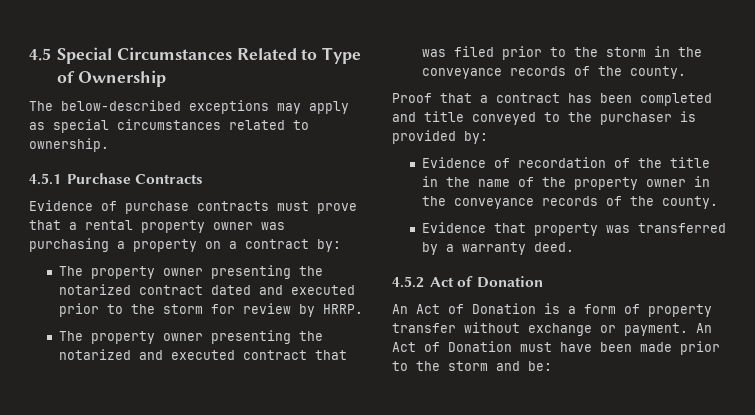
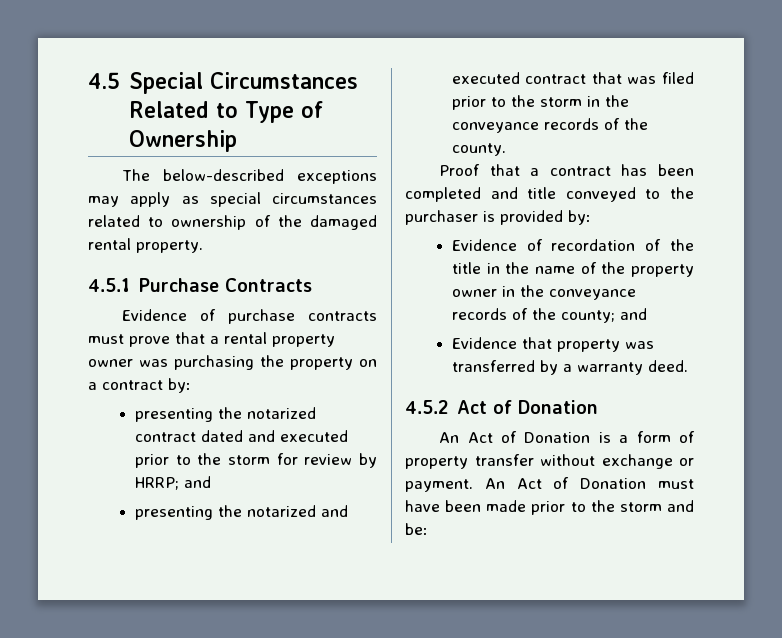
[29,138,109,152] ownership. -> [171,215,377,230] [88,238,203,253] ownership of the damaged rental property.
[117,241,125,249] a -> [260,355,284,367] the
[58,266,203,279] The property owner -> (191, 385) none
[322,304,363,314] [58,331,203,344] HRRP. // The property owner -> [134,476,211,490] HRRP; and //
[661,196,718,209] county. -> [560,308,647,323] county; and

